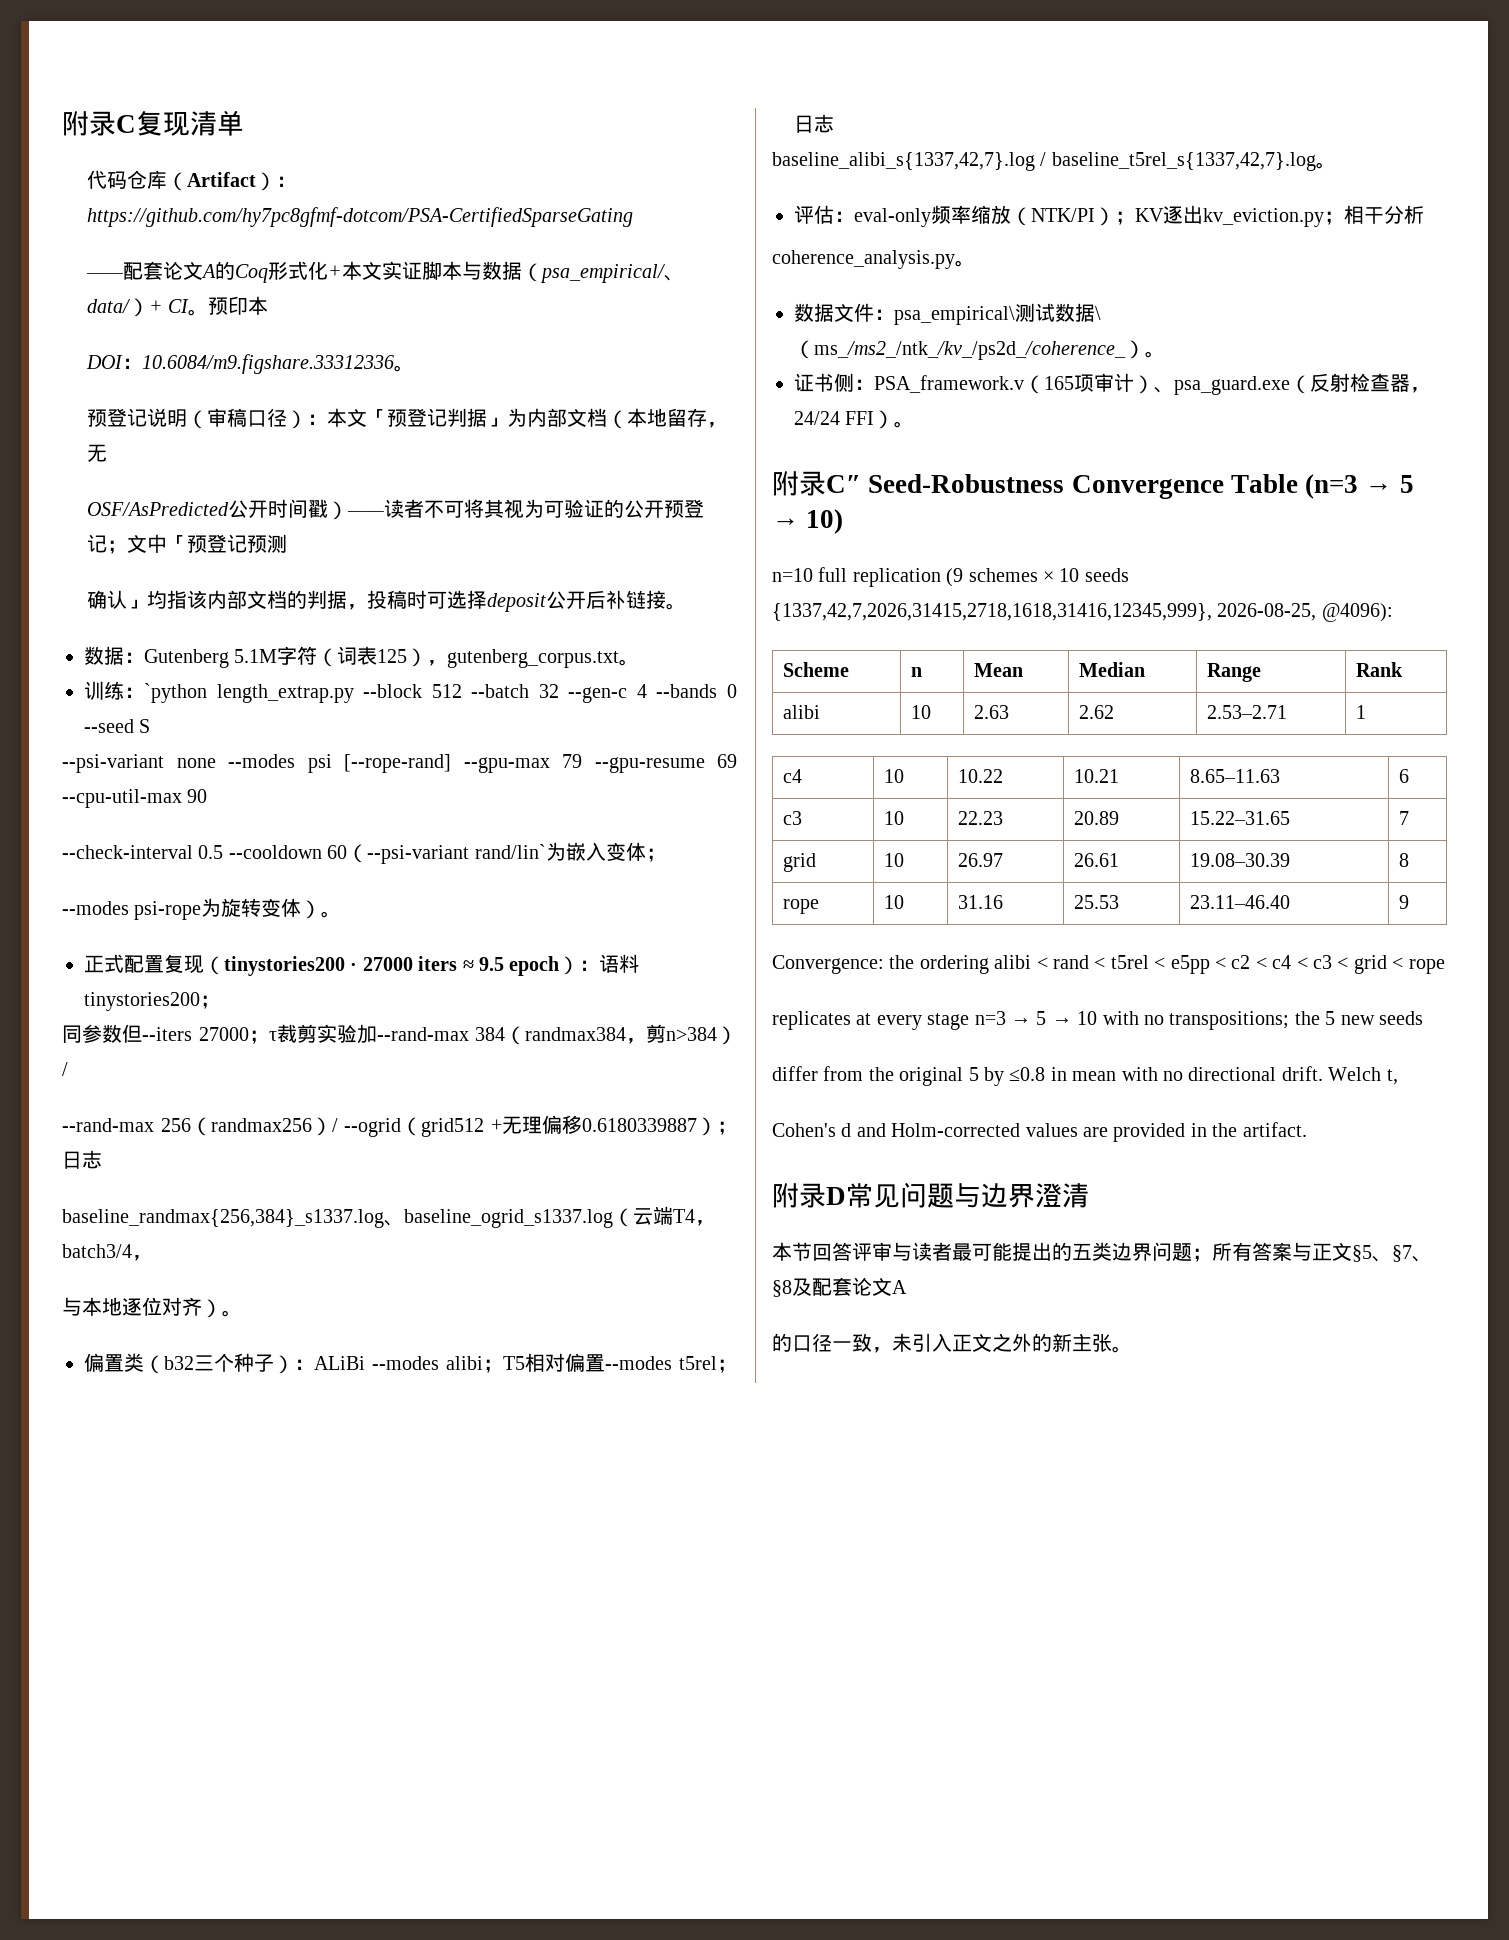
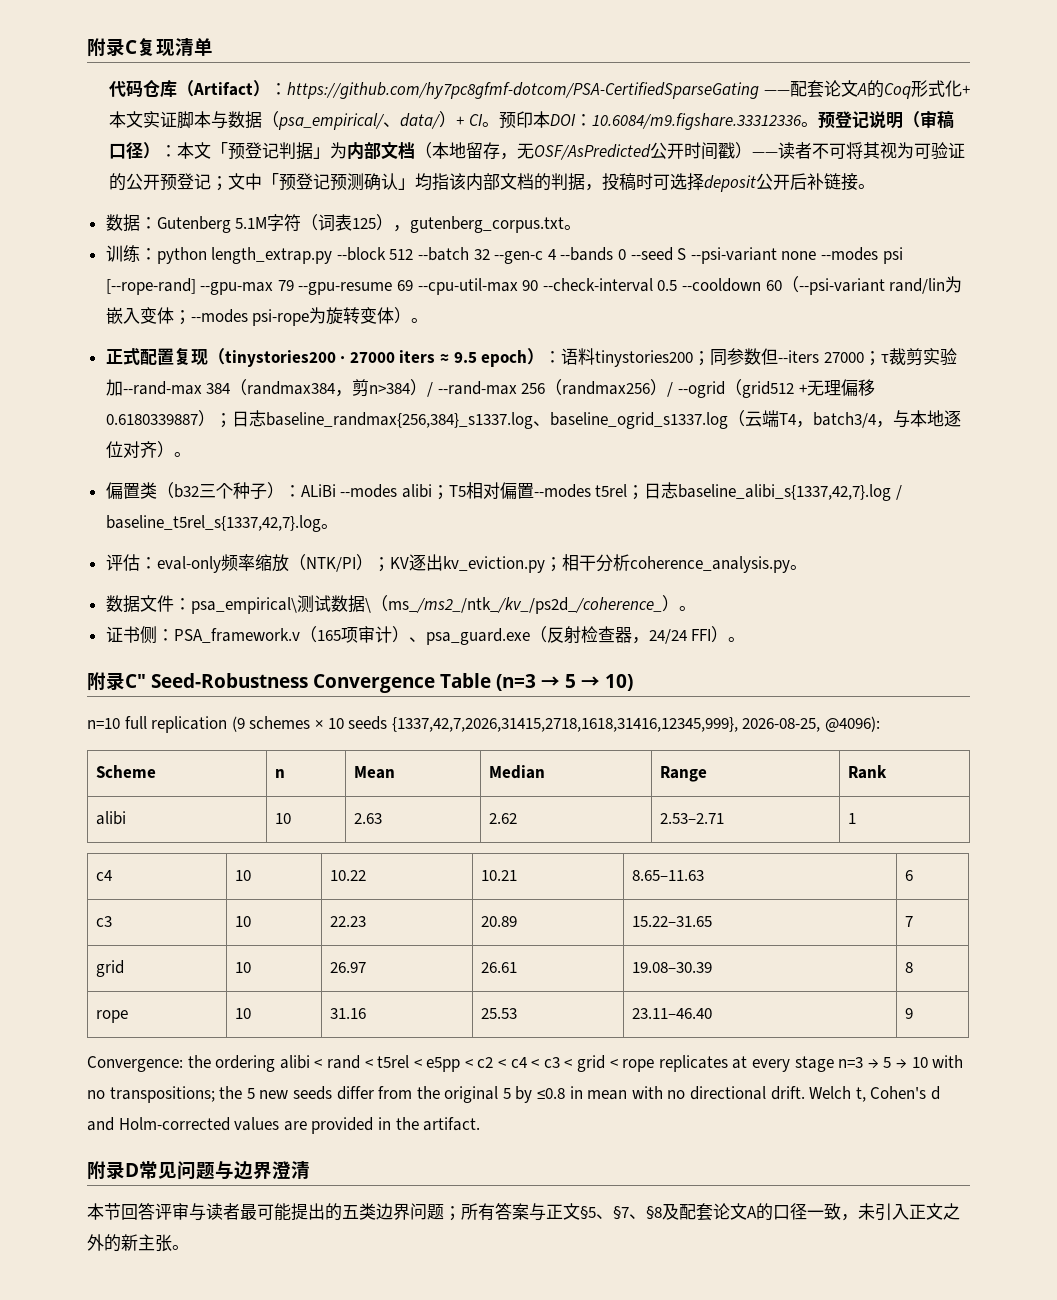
(633, 217) // -> (760, 90) none
(269, 305) // -> (550, 119) none
(414, 368) // -> (818, 124) none
(107, 453) // -> (535, 151) none
(287, 543) // -> (365, 182) none
[144,683,207,703] `python -> [156,247,207,264] python
(151, 726) // -> (687, 254) none
(208, 796) // -> (539, 285) none
[474,844,546,859] rand/lin` -> [889,278,946,294] rand/lin
(666, 855) // -> (191, 317) none
(220, 1002) // -> (711, 358) none
(68, 1069) // -> (434, 389) none
(102, 1159) // -> (266, 418) none
(152, 1258) // -> (893, 424) none
(834, 123) // -> (679, 490) none
(1424, 214) // -> (630, 562) none
(1445, 966) // -> (655, 1065) none
(1423, 1018) // -> (332, 1093) none
(1398, 1077) // -> (866, 1094) none
(907, 1287) // -> (757, 1212) none

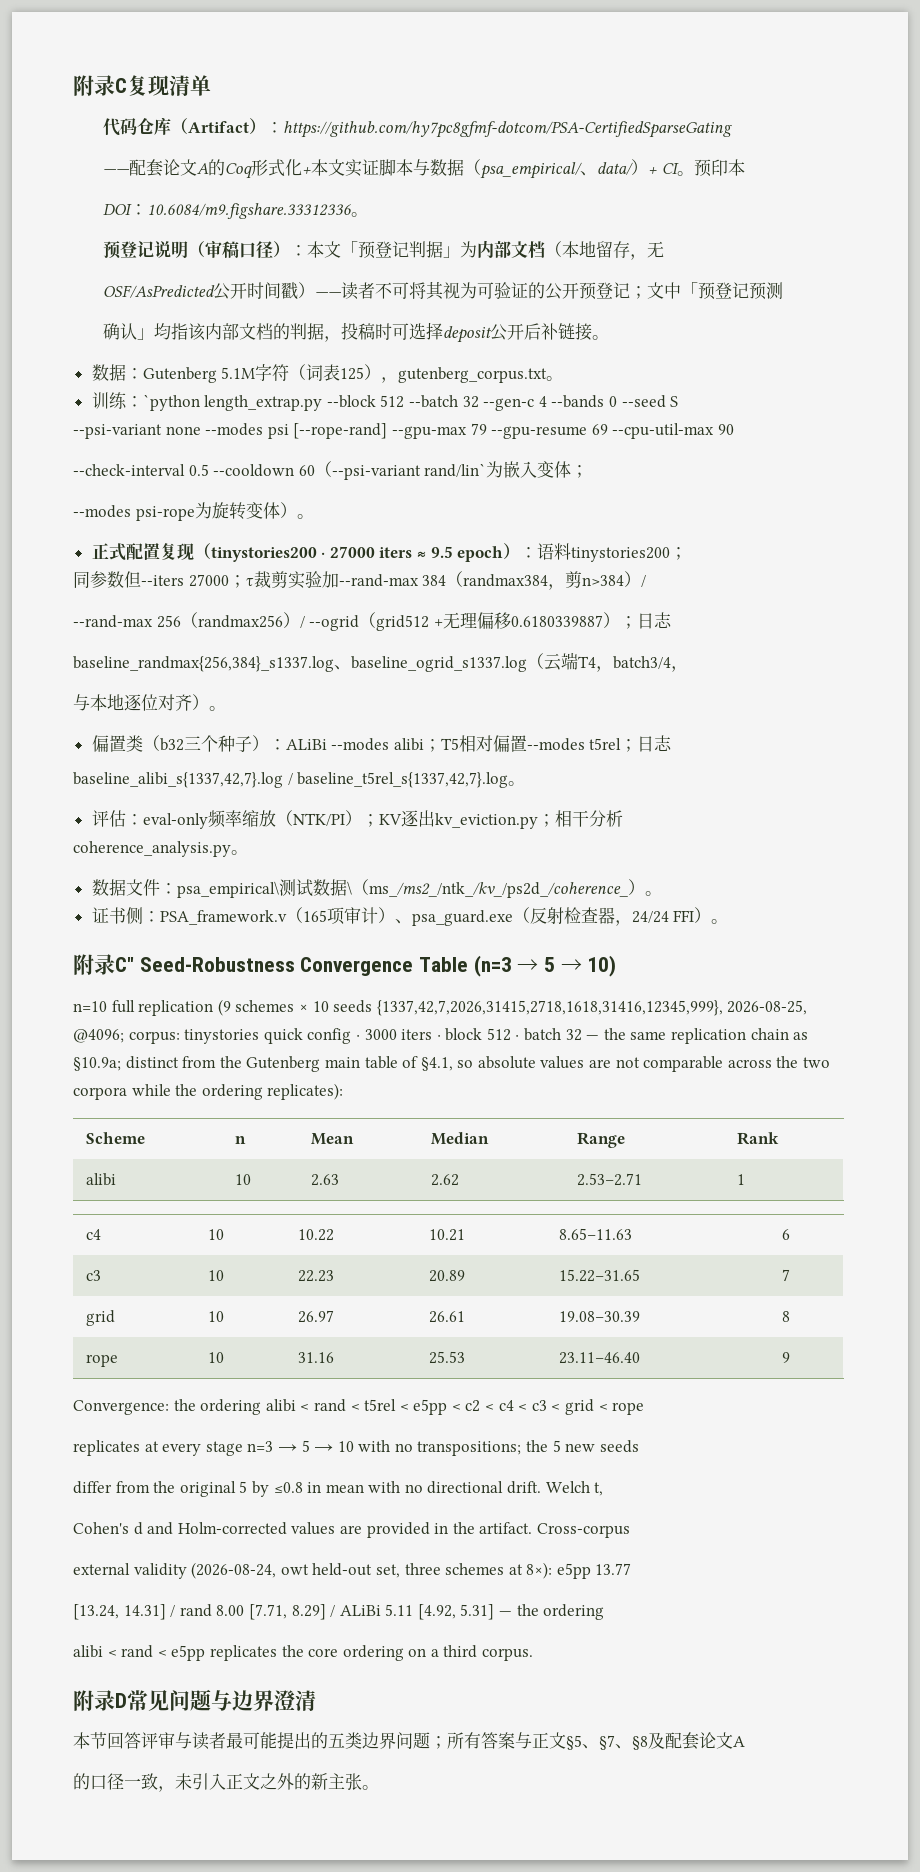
(760, 90) none -> (732, 129) //
(550, 119) none -> (745, 167) //
(818, 124) none -> (368, 214) //
(535, 151) none -> (664, 249) //
(365, 182) none -> (783, 290) //
[156,247,207,264] python -> [142,394,200,411] `python
(687, 254) none -> (679, 401) //
(539, 285) none -> (734, 429) //
[889,278,946,294] rand/lin -> [424,463,487,477] rand/lin`
(191, 317) none -> (589, 471) //
(711, 358) none -> (688, 553) //
(434, 389) none -> (647, 581) //
(266, 418) none -> (672, 620) //
(893, 424) none -> (688, 669) //
(679, 490) none -> (673, 743) //
(630, 562) none -> (623, 818) //
[824,716,880,732] @4096): -> [73,1028,809,1044] [73,1056,831,1072] [73,1083,344,1100] @4096; corpus: tinystories quick config · 3000 iters · block 512 · batch 32 — the same replication chain as §10.9a; distinct from the Gutenberg main table of §4.1, so absolute values are not comparable across the two corpora while the ordering replicates):
(655, 1065) none -> (645, 1408) //
(332, 1093) none -> (639, 1446) //
(866, 1094) none -> (604, 1489) //
(481, 1124) none -> [536,1523,630,1538] [73,1562,632,1579] [73,1604,605,1620] [73,1645,534,1661] Cross-corpus // external validity (2026-08-24, owt held-out set, three schemes at 8×): e5pp 13.77 // [13.24, 14.31] / rand 8.00 [7.71, 8.29] / ALiBi 5.11 [4.92, 5.31] — the ordering // alibi < rand < e5pp replicates the core ordering on a third corpus.
(757, 1212) none -> (745, 1741) //

